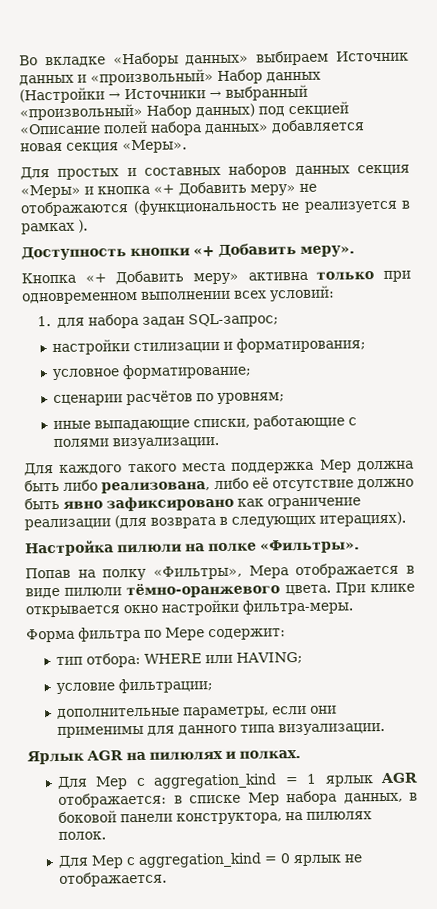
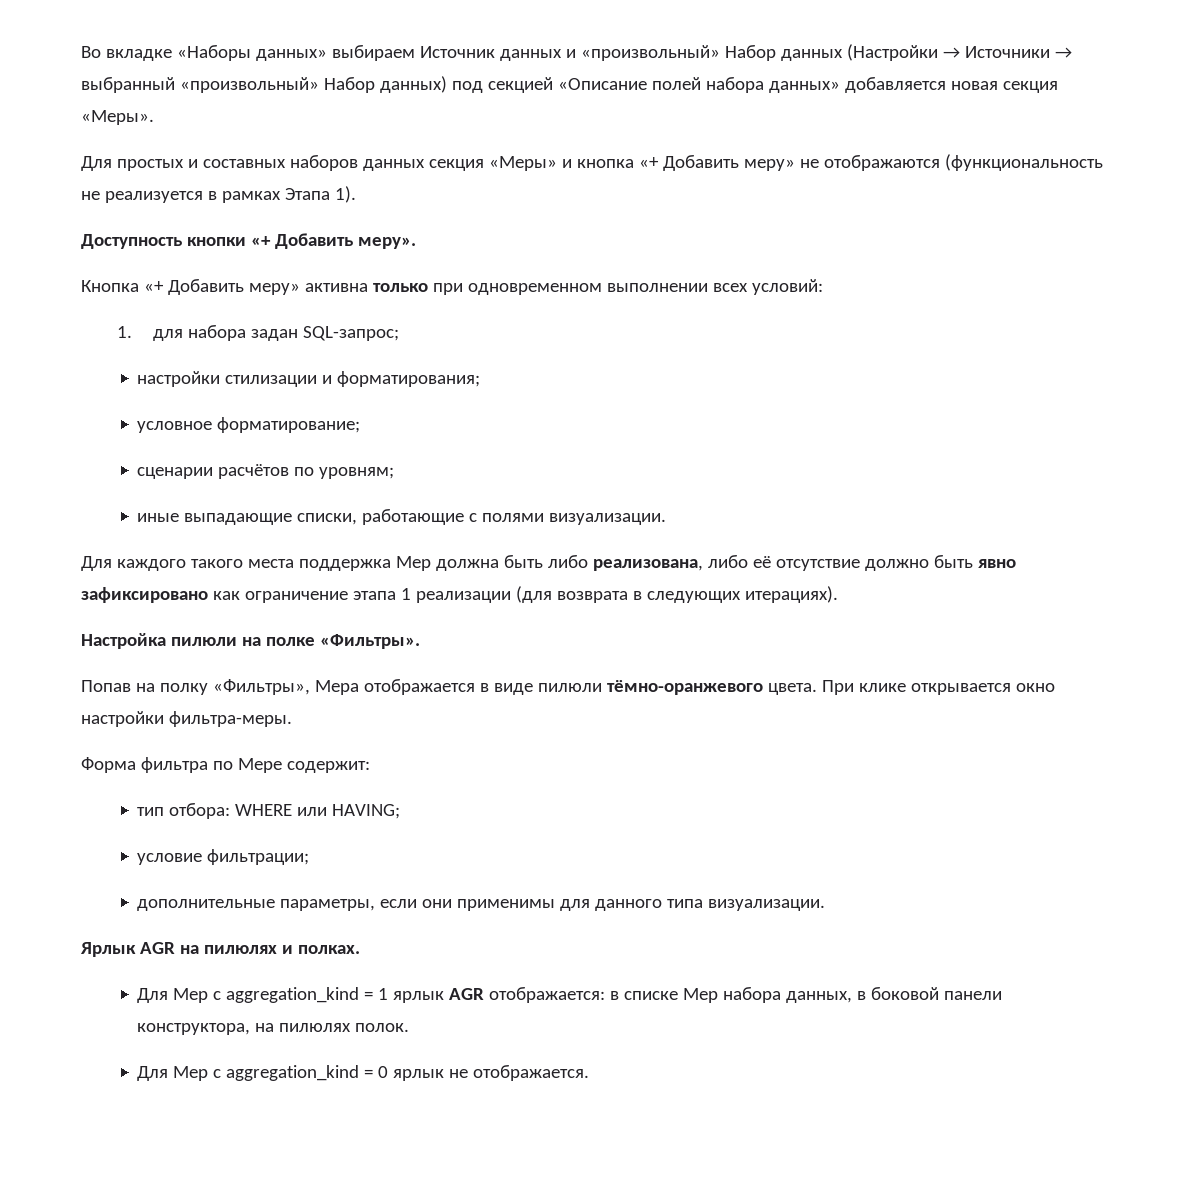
[78,219,88,233] ). -> [284,186,356,203] Этапа 1).
(361, 503) none -> [352,588,411,600] этапа 1

